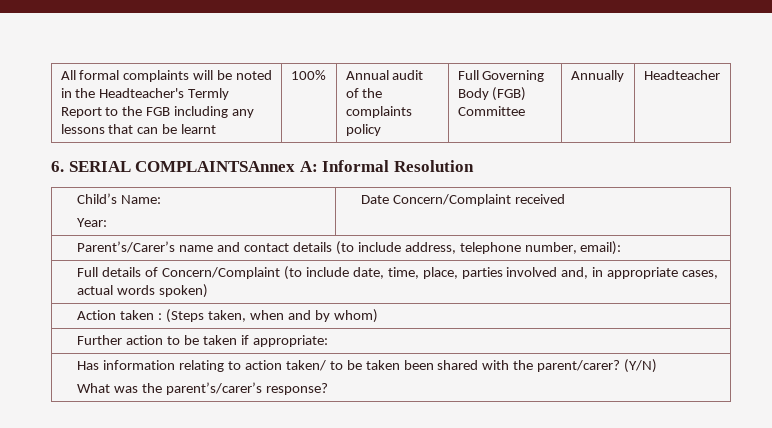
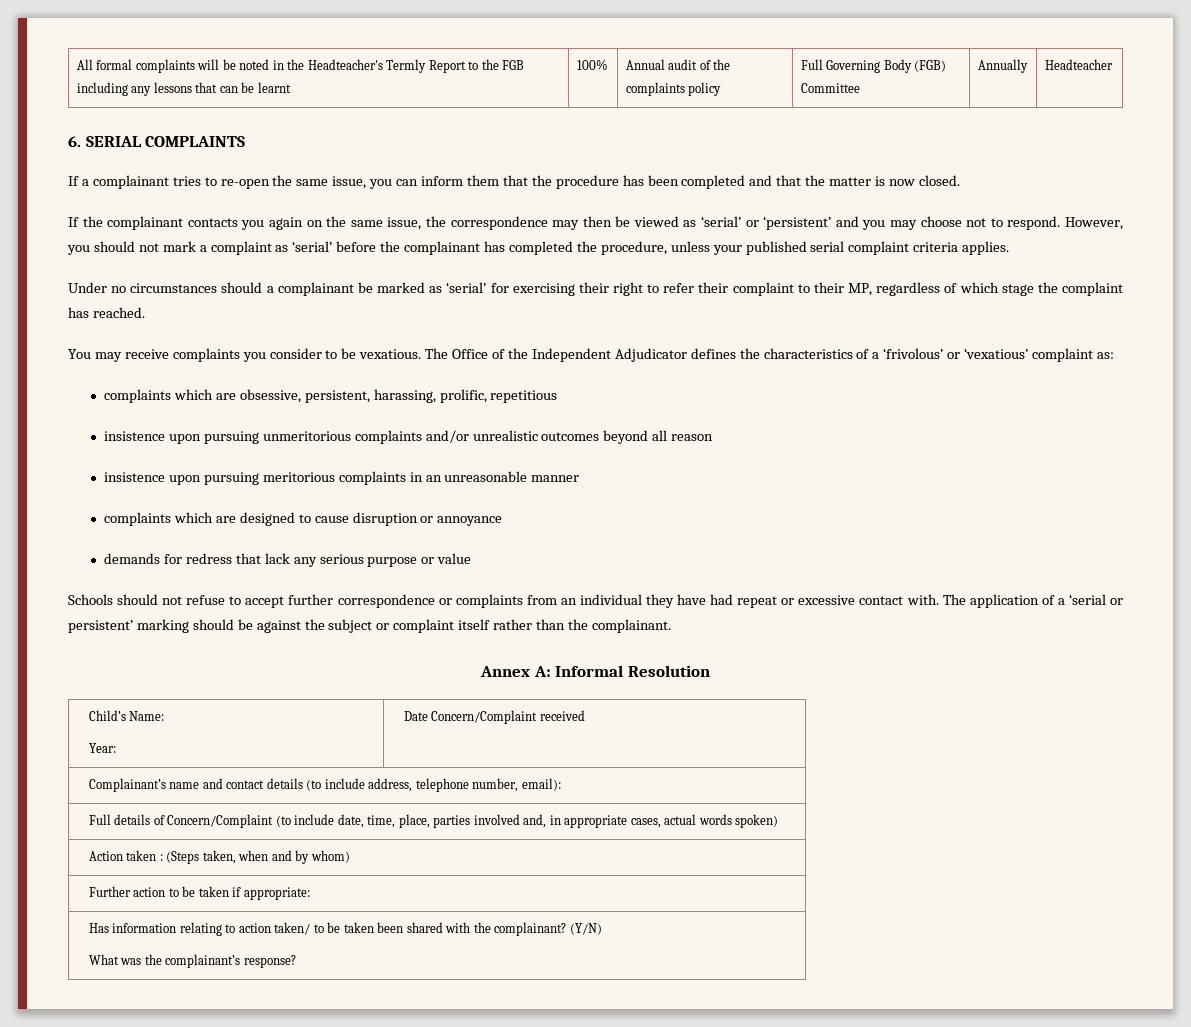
[135,161,296,172] COMPLAINTSAnnex -> [145,136,246,147] [68,175,960,189] [68,216,1124,230] [67,241,1010,255] [68,282,1124,296] [68,307,145,318] [68,348,1114,362] [104,389,558,403] [104,430,714,444] [104,471,580,485] [104,512,503,526] [104,553,472,567] [68,594,1124,608] [68,619,671,633] [480,666,531,677] COMPLAINTS // If a complainant tries to re-open the same issue, you can inform them that the procedure has been completed and that the matter is now closed. // If the complainant contacts you again on the same issue, the correspondence may then be viewed as ‘serial’ or ‘persistent’ and you may choose not to respond. However, you should not mark a complaint as ‘serial’ before the complainant has completed the procedure, unless your published serial complaint criteria applies. // Under no circumstances should a complainant be marked as ‘serial’ for exercising their right to refer their complaint to their MP, regardless of which stage the complaint has reached. // You may receive complaints you consider to be vexatious. The Office of the Independent Adjudicator defines the characteristics of a ‘frivolous’ or ‘vexatious’ complaint as: // complaints which are obsessive, persistent, harassing, prolific, repetitious // insistence upon pursuing unmeritorious complaints and/or unrealistic outcomes beyond all reason // insistence upon pursuing meritorious complaints in an unreasonable manner // complaints which are designed to cause disruption or annoyance // demands for redress that lack any serious purpose or value // Schools should not refuse to accept further correspondence or complaints from an individual they have had repeat or excessive contact with. The application of a ‘serial or persistent’ marking should be against the subject or complaint itself rather than the complainant. // Annex
[77,241,176,253] Parent’s/Carer’s -> [88,778,166,792] Complainant’s
[537,360,621,372] parent/carer? -> [494,922,567,936] complainant?
[166,382,263,395] parent’s/carer’s -> [165,954,241,968] complainant’s

